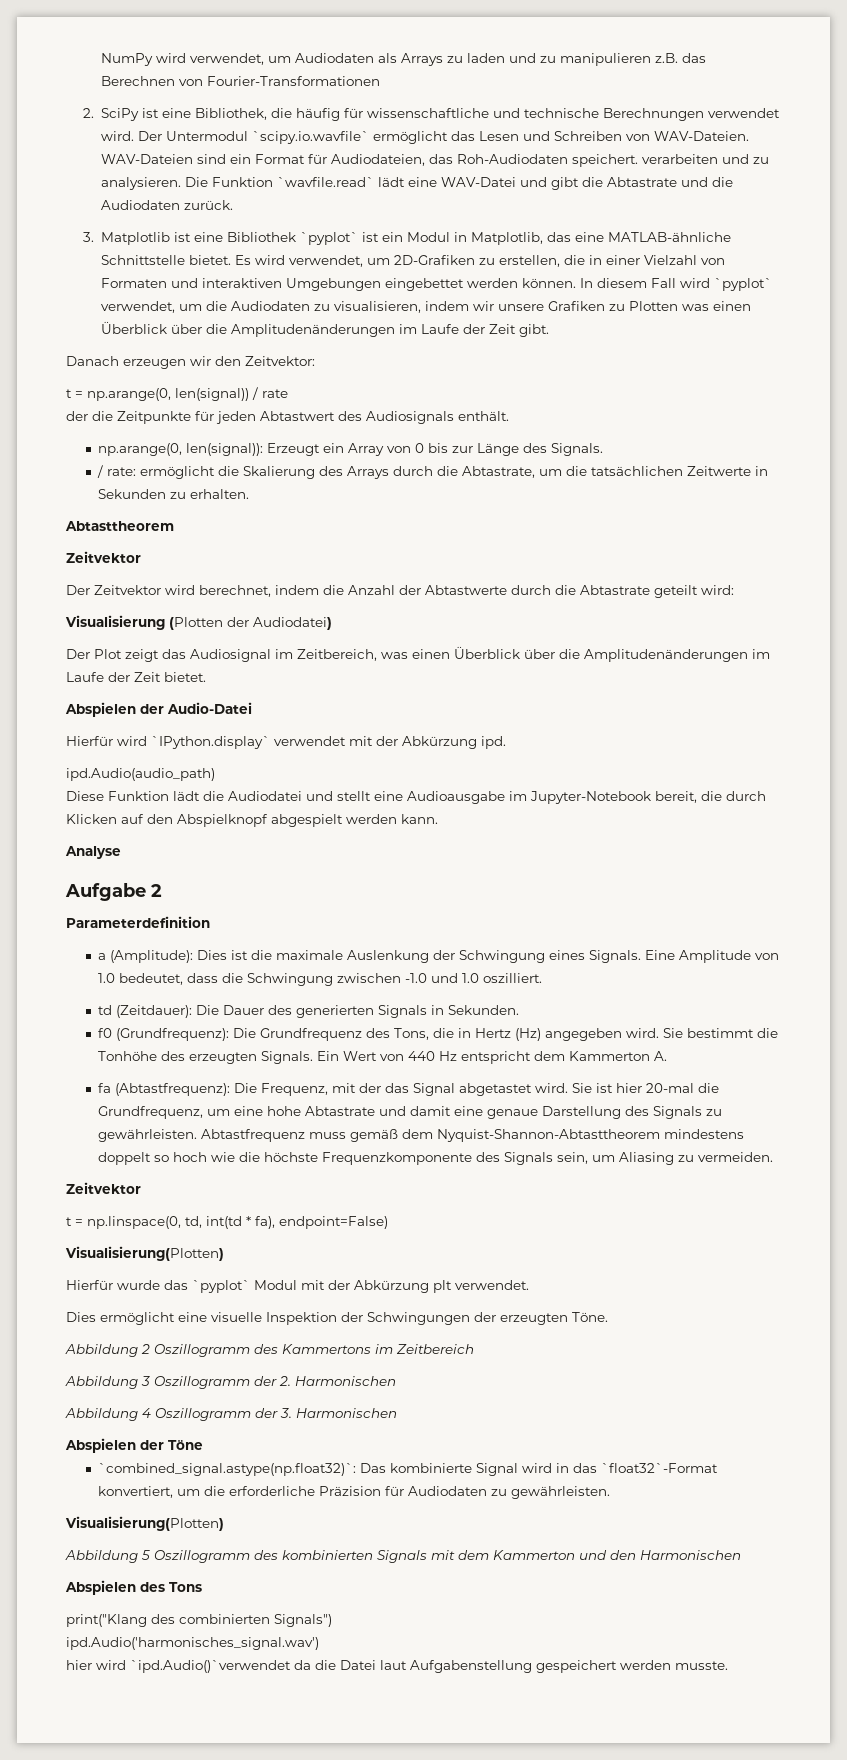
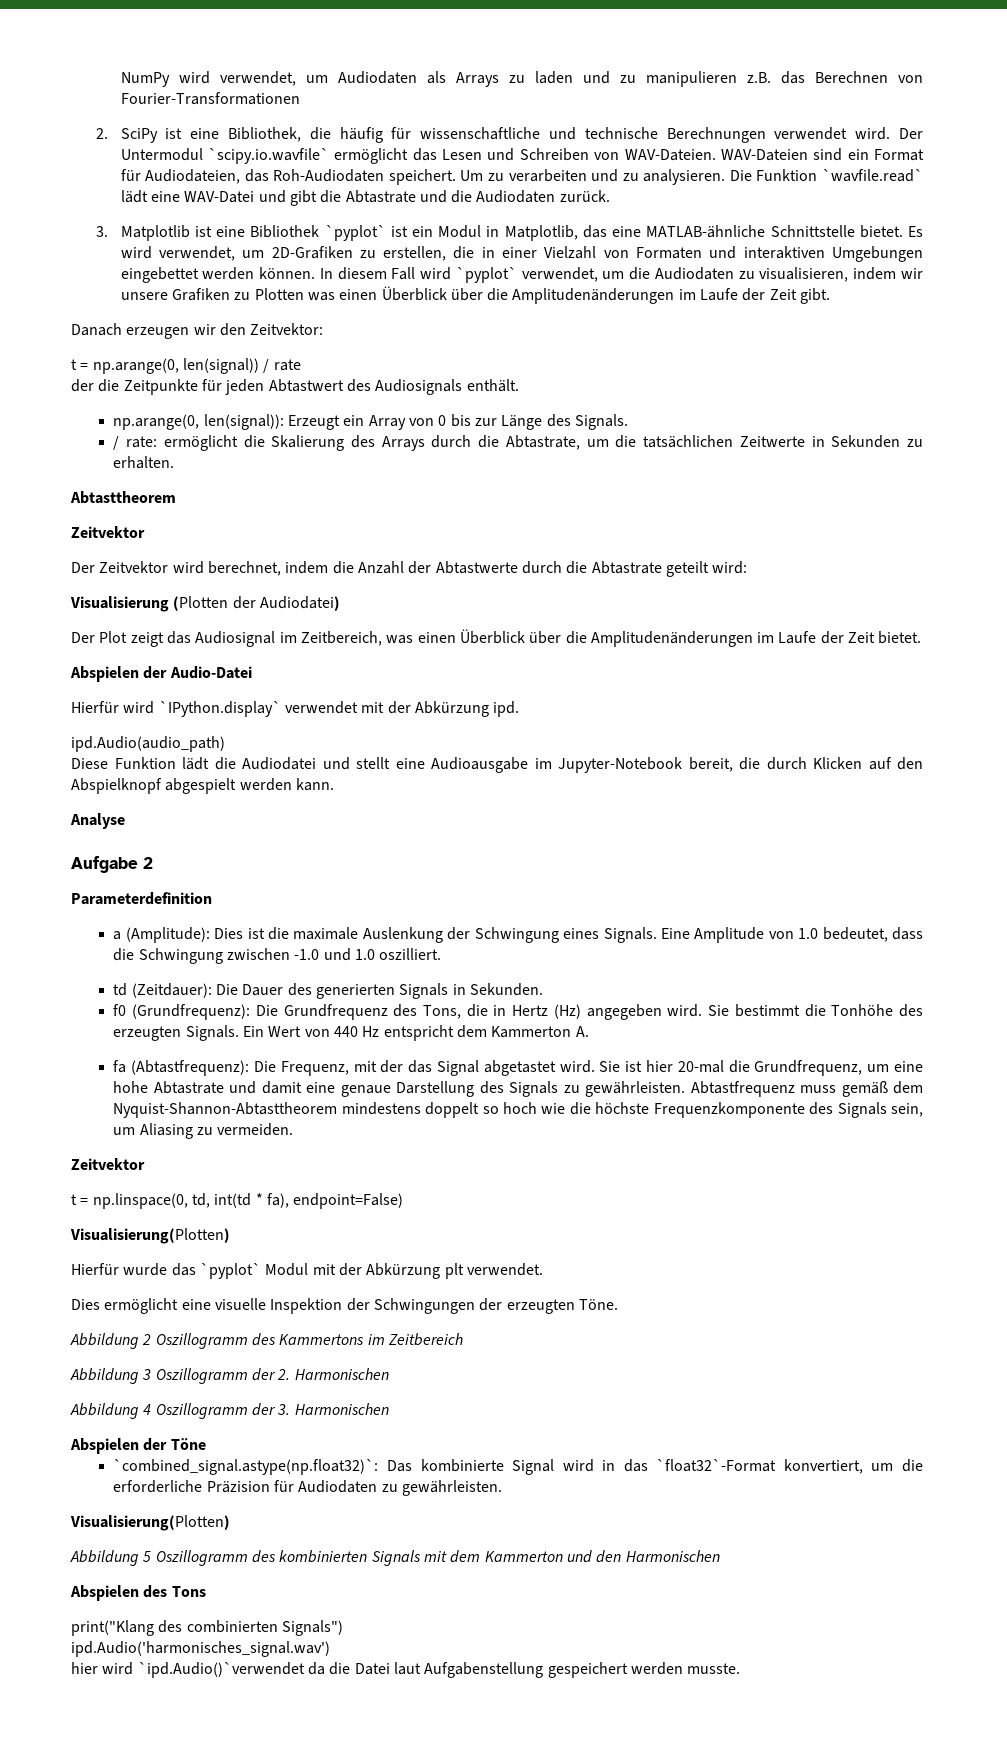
(639, 160) none -> [460,170,505,181] Um zu

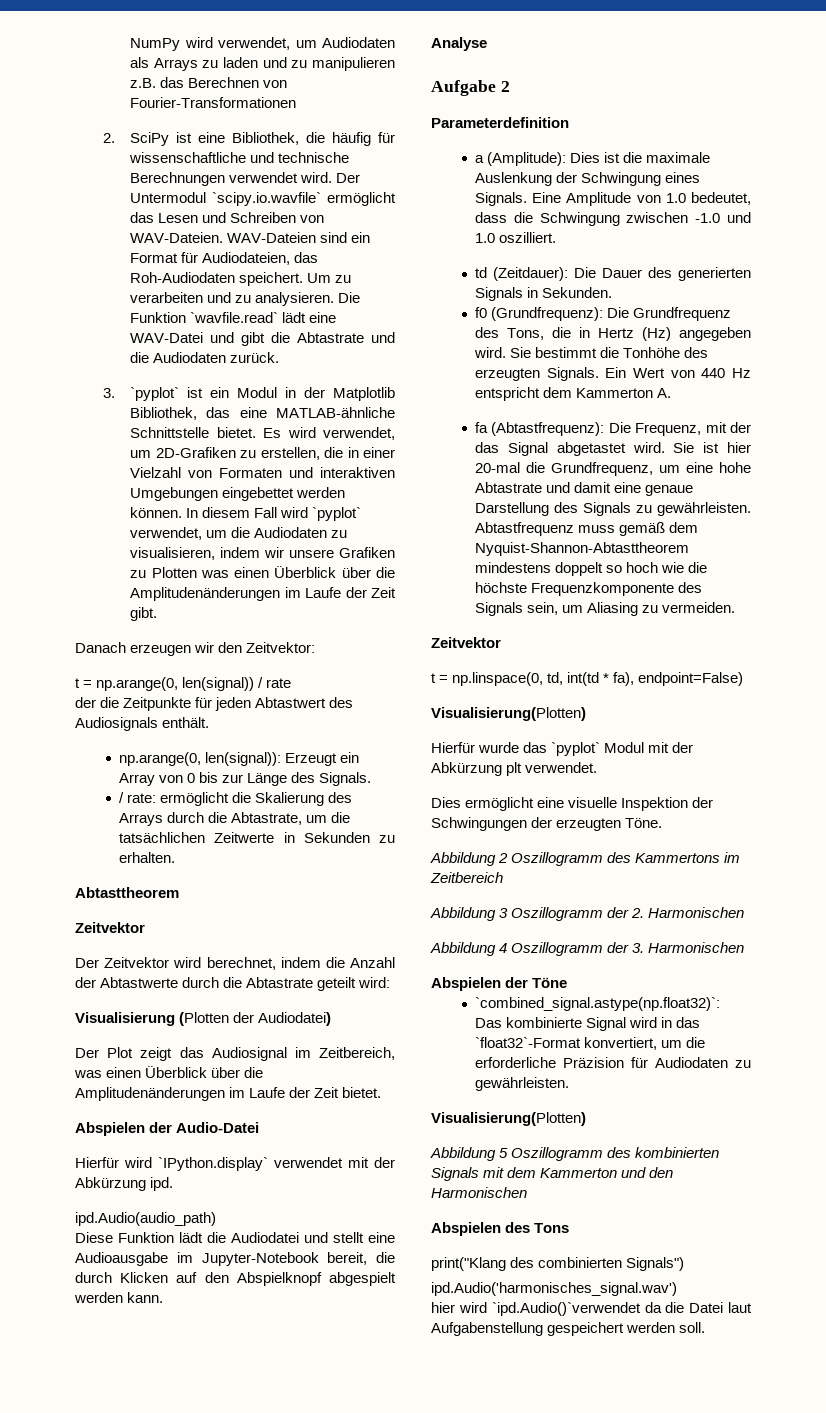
[120,225,320,241] Matplotlib ist eine Bibliothek -> (115, 393) none
[504,225,578,241] Matplotlib, -> [304,387,395,401] [130,407,198,420] der Matplotlib Bibliothek,
[687,1663,741,1674] musste. -> [679,1322,706,1333] soll.

